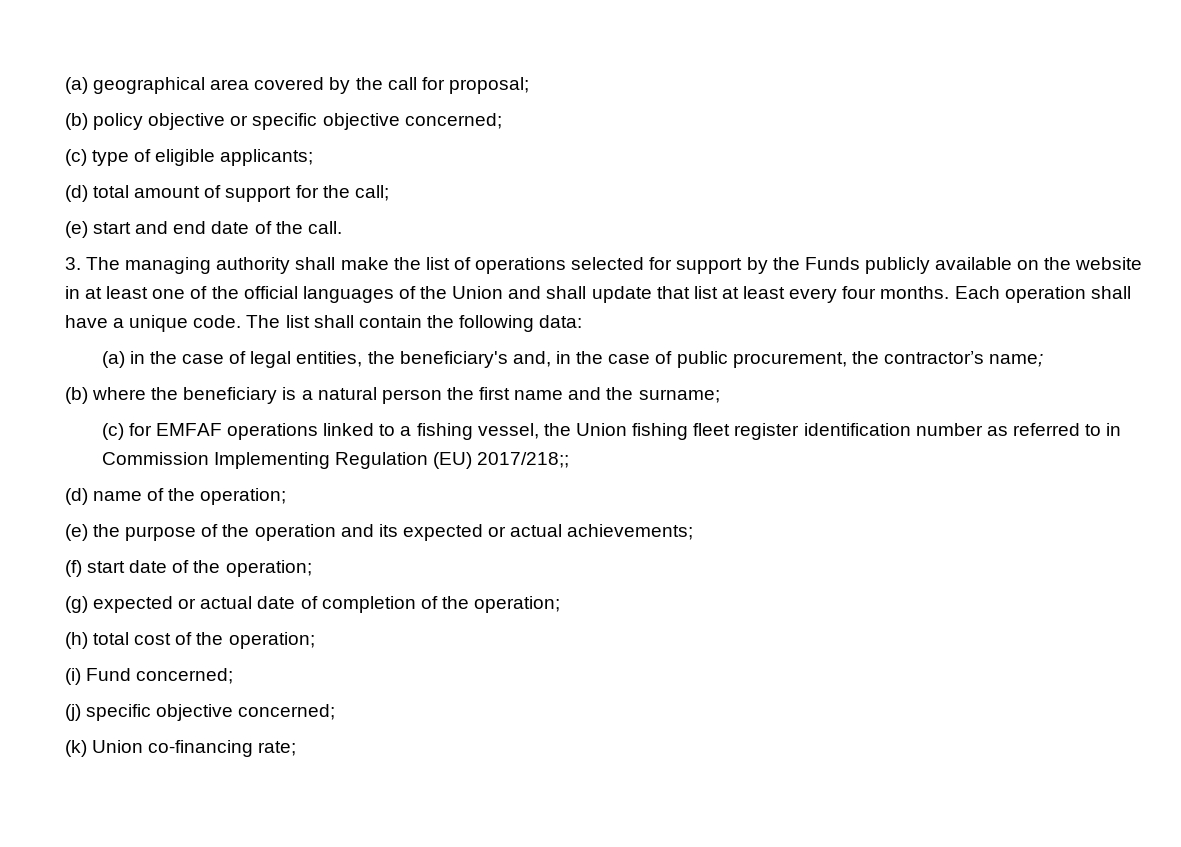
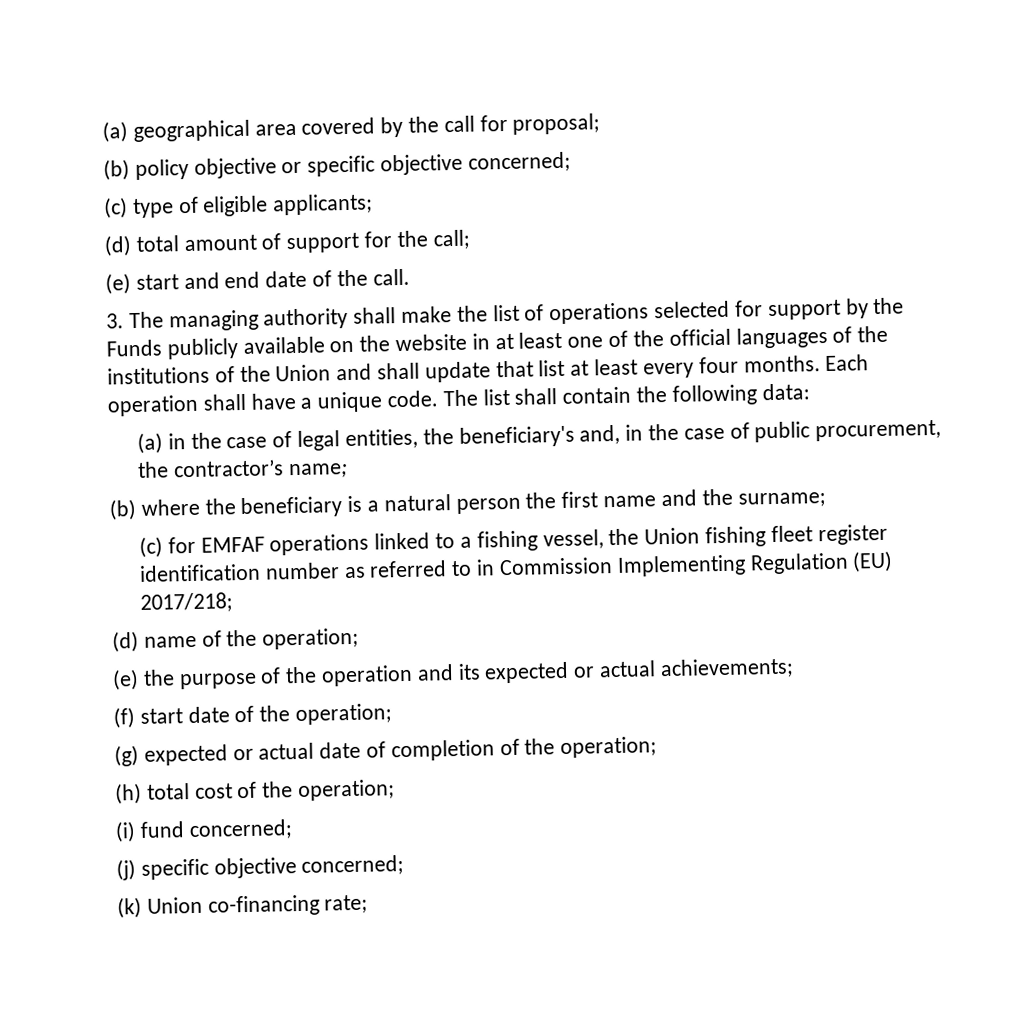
(448, 292) none -> [107,365,271,385] institutions of the
[477,452,570,468] 2017/218;; -> [140,592,234,613] 2017/218;
[85,668,131,681] Fund -> [139,821,185,839] fund

